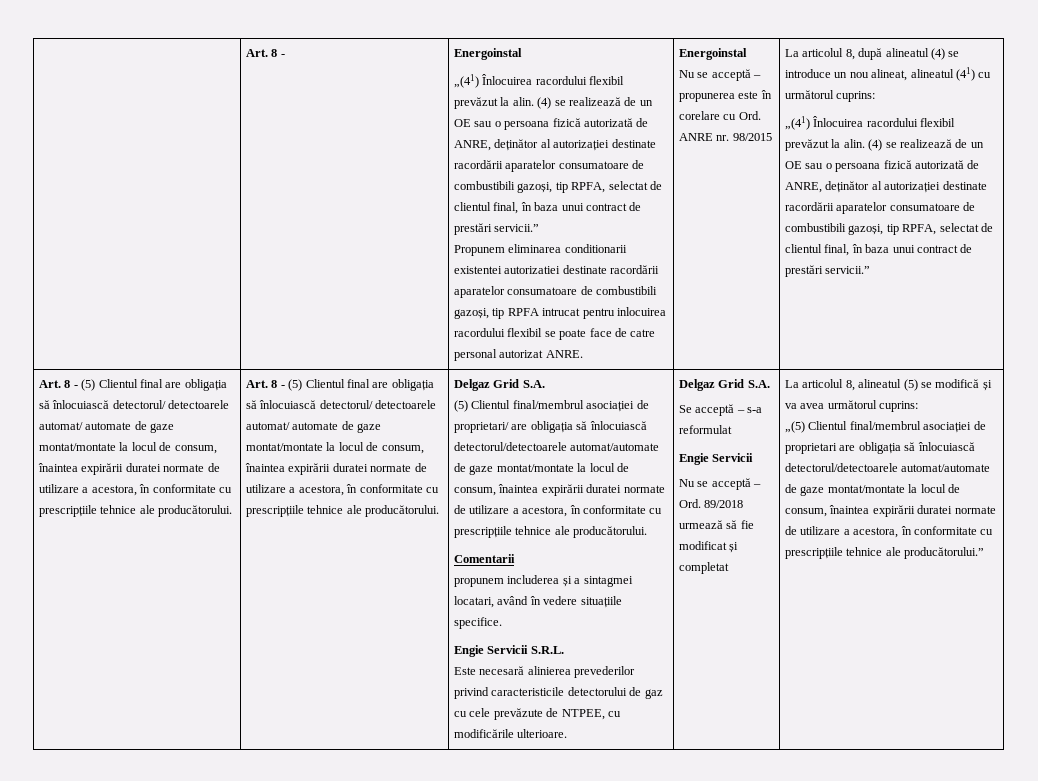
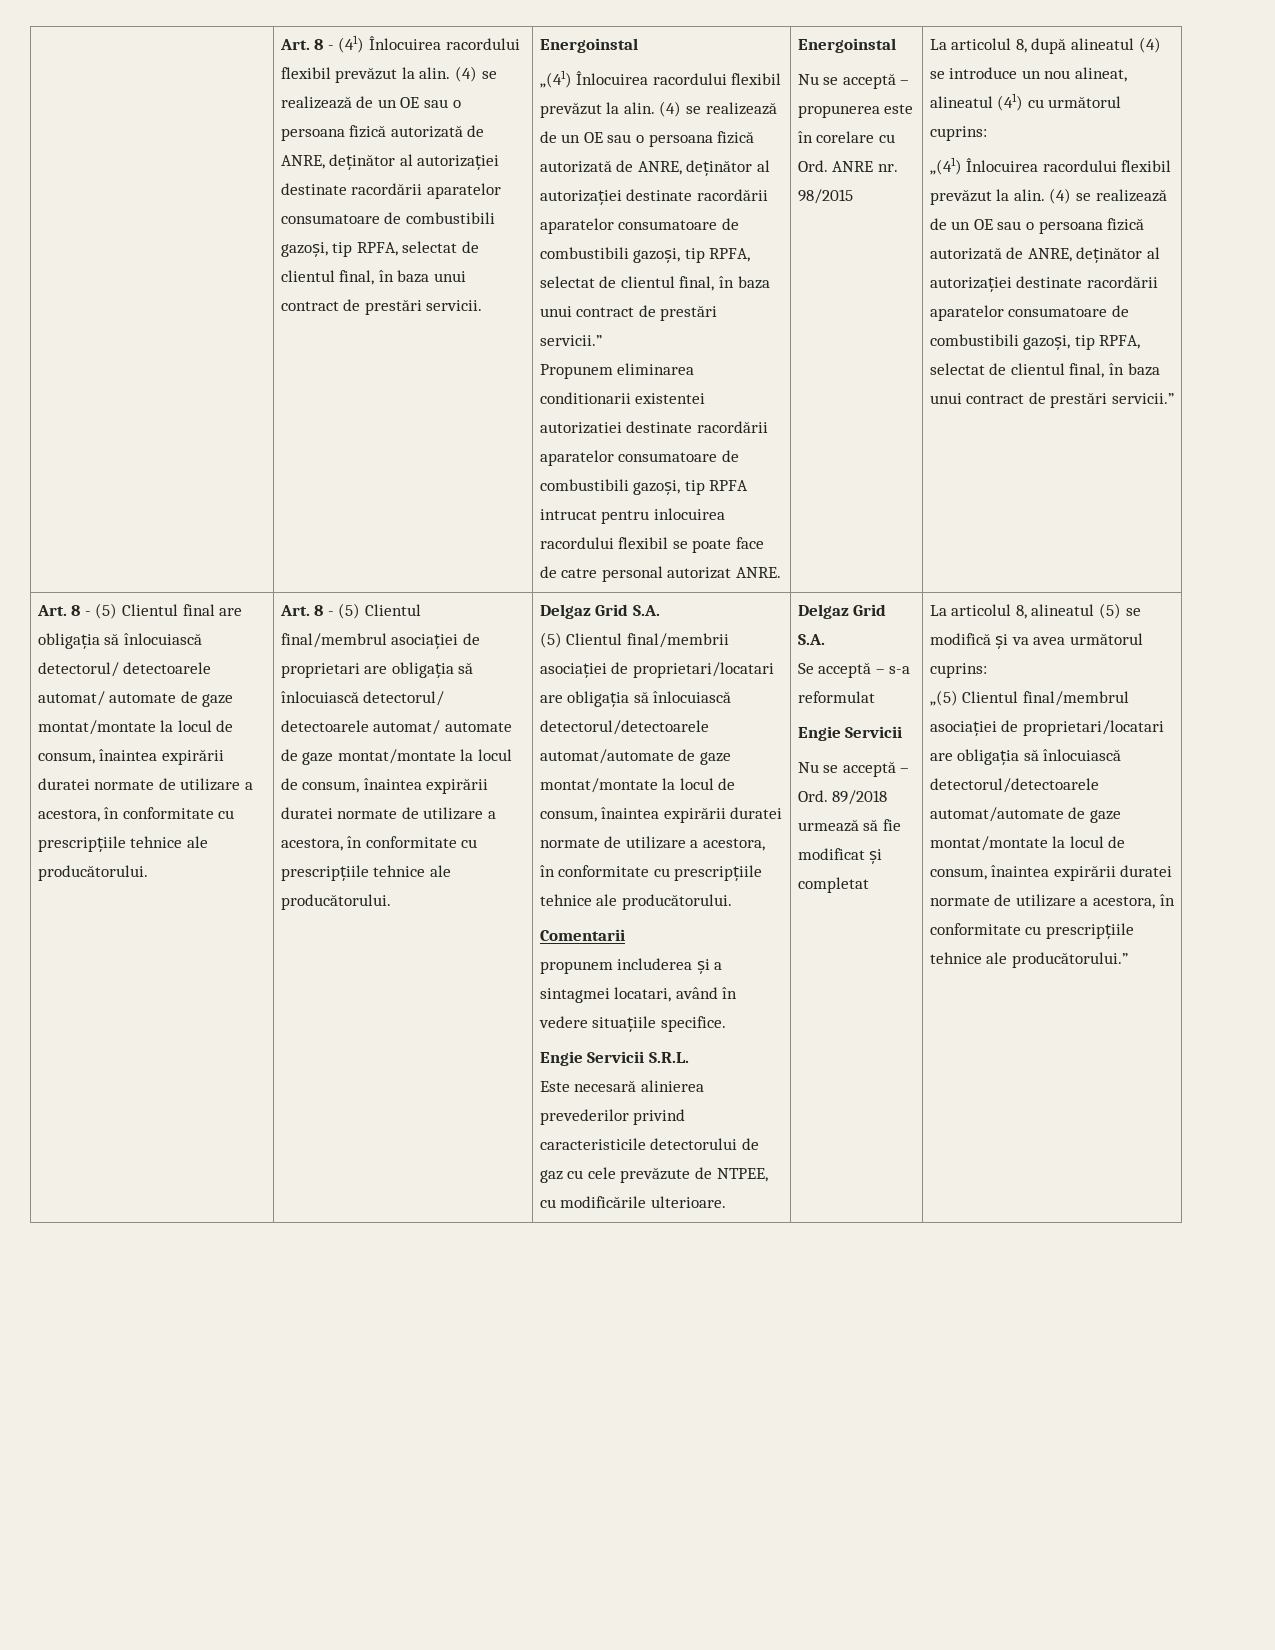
[246,49,285,57] | Art. 8 - -> [279,35,520,53] [280,66,497,83] [280,96,461,109] [280,125,485,141] [280,154,500,170] [280,183,501,199] [280,212,495,224] [280,241,480,257] [280,270,467,285] [280,299,483,315] | Art. 8 - (41) Înlocuirea racordului flexibil prevăzut la alin. (4) se realizează de un OE sau o persoana fizică autorizată de ANRE, deținător al autorizației destinate racordării aparatelor consumatoare de combustibili gazoși, tip RPFA, selectat de clientul final, în baza unui contract de prestări servicii.
[346,379,370,388] final -> [280,633,480,649] [280,663,360,678] final/membrul asociației de proprietari
[512,400,649,412] [454,422,510,433] final/membrul asociației de proprietari/ -> [626,633,729,648] [539,662,774,678] final/membrii asociației de proprietari/locatari
[785,443,838,454] proprietari -> [1022,720,1164,736] proprietari/locatari

